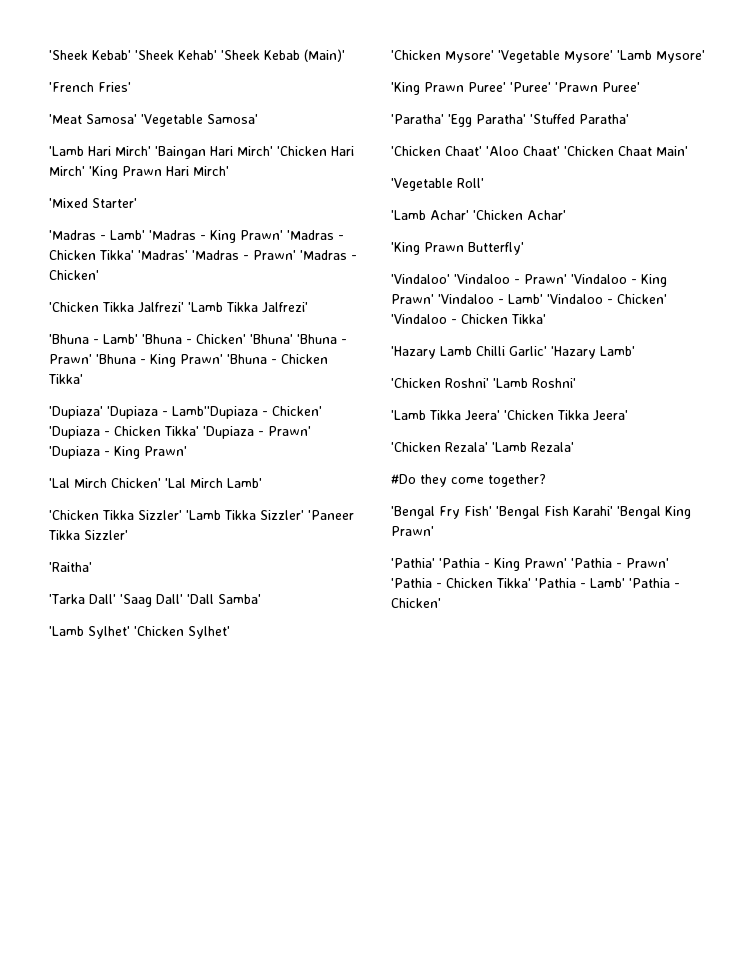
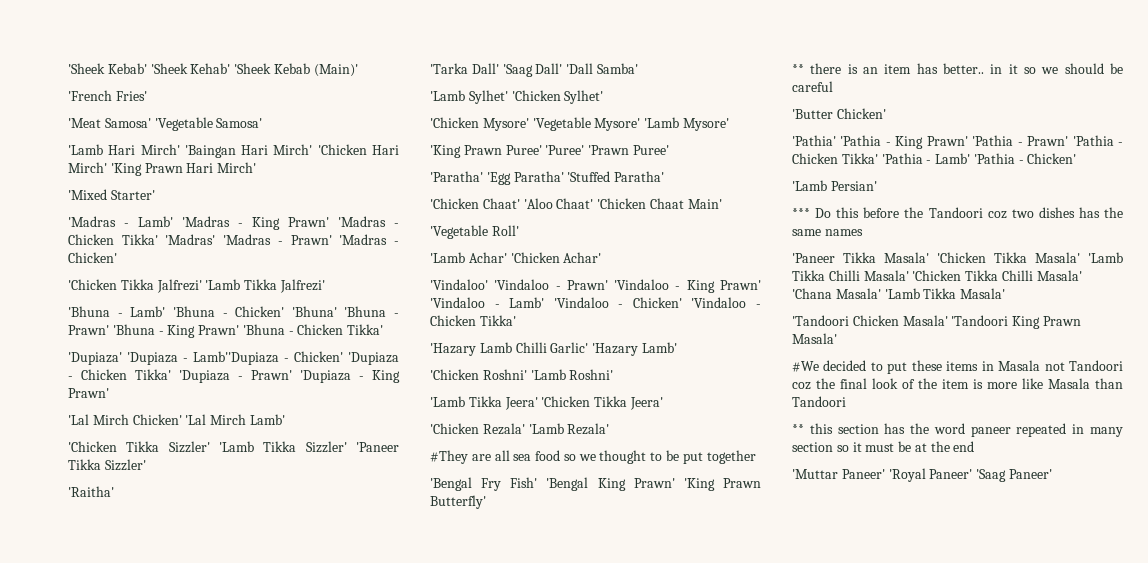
[391,242,524,255] // 'King Prawn Butterfly' -> (602, 257) none
[391,474,546,487] #Do they come together? -> [430,450,756,464] #They are all sea food so we thought to be put together
[544,506,691,519] [391,526,434,536] Fish Karahi' 'Bengal King Prawn' -> [597,478,761,491] [430,495,486,509] [792,63,1123,74] [792,81,833,92] [792,108,886,119] King Prawn' 'King Prawn Butterfly' // ** there is an item has better.. in it so we should be careful // 'Butter Chicken'
(441, 603) none -> [792,180,877,191] [792,207,1123,219] [792,229,863,236] [792,252,1123,263] [792,270,1082,281] [792,288,1006,299] [792,315,1081,329] [792,333,837,344] [792,360,1123,374] [792,378,1123,390] [792,396,846,407] [792,423,1123,437] [792,441,975,452] [792,468,1052,482] // 'Lamb Persian' // *** Do this before the Tandoori coz two dishes has the same names // 'Paneer Tikka Masala' 'Chicken Tikka Masala' 'Lamb Tikka Chilli Masala' 'Chicken Tikka Chilli Masala' 'Chana Masala' 'Lamb Tikka Masala' // 'Tandoori Chicken Masala' 'Tandoori King Prawn Masala' // #We decided to put these items in Masala not Tandoori coz the final look of the item is more like Masala than Tandoori // ** this section has the word paneer repeated in many section so it must be at the end // 'Muttar Paneer' 'Royal Paneer' 'Saag Paneer'

